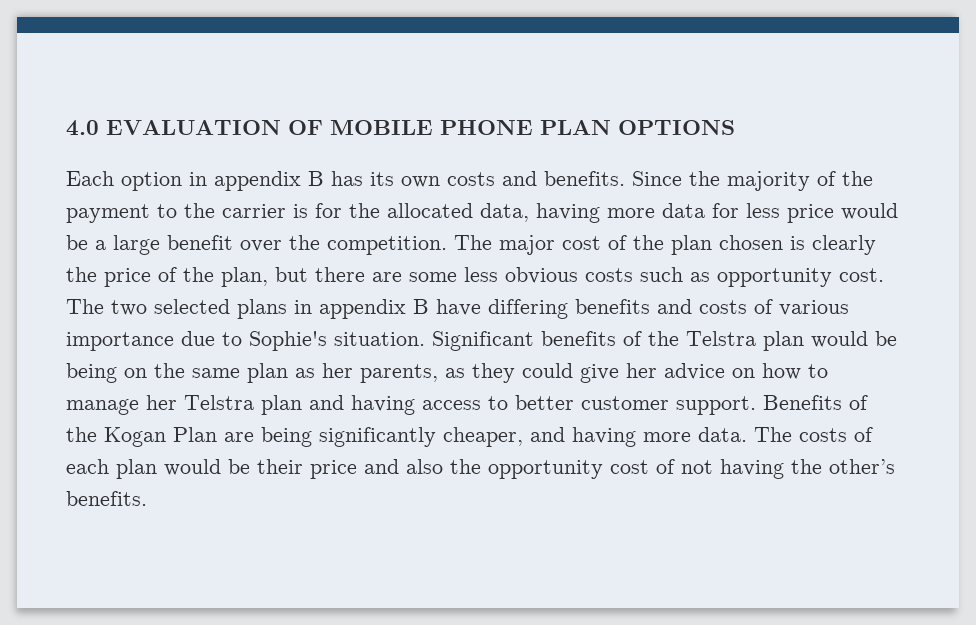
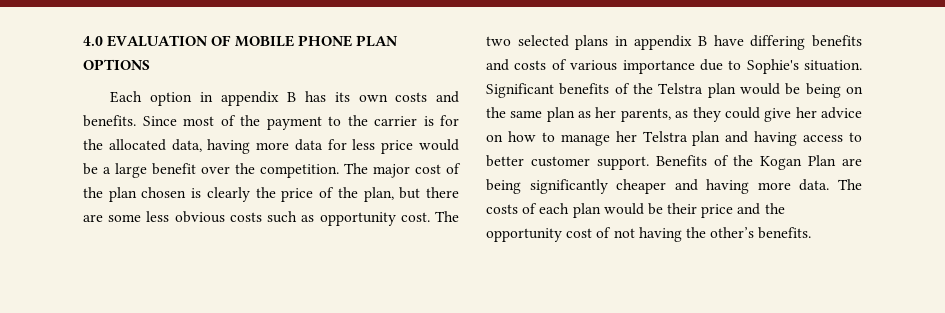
[689,171,810,191] the majority -> [183,116,214,126] most
[443,427,523,447] cheaper, -> [616,179,667,194] cheaper
[406,459,443,474] also -> (761, 209) none

